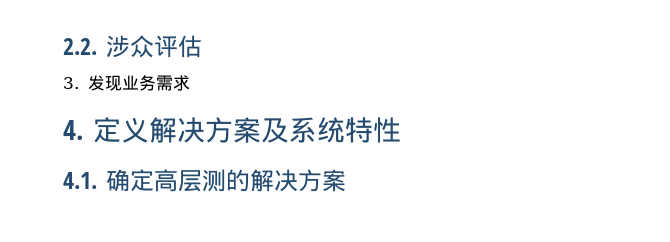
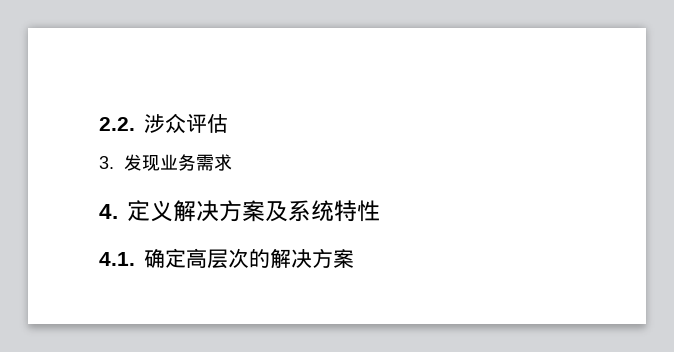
[201,169,226,192] 测 -> [228,248,249,268] 次

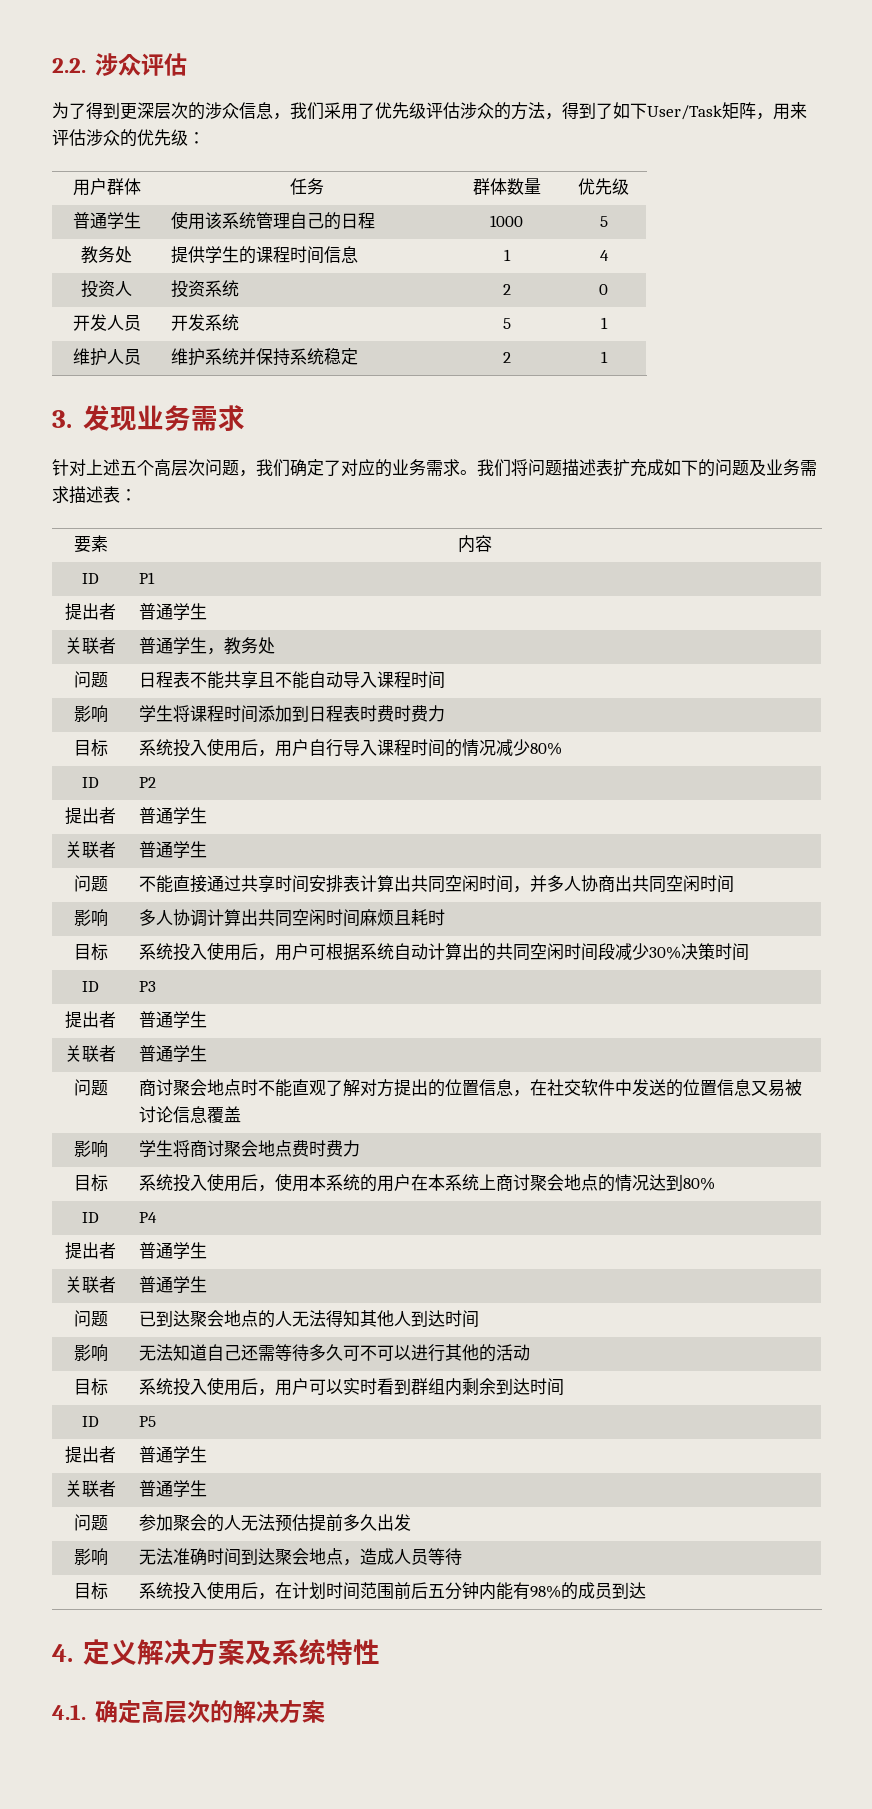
[99,154,233,171] 3.发现业务需求 -> [52,102,807,120] [52,129,205,147] [72,178,141,196] [289,178,324,195] [472,178,541,195] [578,178,629,195] [72,212,141,229] [170,211,375,230] [490,215,523,227] [599,216,608,227] [81,246,132,264] [170,246,358,264] [503,249,511,261] [599,250,609,261] [81,280,132,298] [170,280,239,298] [502,284,511,295] [599,284,608,295] [72,314,141,331] [170,314,239,331] [502,318,511,329] [600,317,608,329] [72,348,141,366] [170,348,358,366] [502,352,511,363] [600,351,608,363] [52,405,246,432] [52,459,817,477] [52,486,137,504] [73,535,108,553] [458,535,492,553] [82,573,99,584] [138,572,155,584] [65,603,116,621] [138,603,207,620] [65,637,116,654] [138,637,275,655] [73,671,108,688] [138,671,445,689] [73,705,108,723] [138,705,445,723] [73,739,108,757] [138,738,562,757] [82,777,99,788] [138,777,156,788] [65,807,116,825] [138,807,207,824] [65,841,116,858] [138,841,207,858] [73,875,108,892] [138,875,734,893] [73,909,108,927] [138,909,445,927] [73,943,108,961] [138,942,749,961] [82,981,99,992] [138,981,156,992] [65,1011,116,1029] [138,1011,207,1028] [65,1045,116,1062] [138,1045,207,1062] [73,1079,108,1096] [138,1079,802,1097] [138,1106,241,1123] [73,1140,108,1158] [138,1140,360,1157] [73,1174,108,1192] [138,1173,715,1192] [82,1212,99,1223] [138,1212,157,1223] [65,1242,116,1260] [138,1242,207,1259] [65,1276,116,1293] [138,1276,207,1293] [73,1310,108,1327] [138,1310,479,1328] [73,1344,108,1362] [138,1344,530,1362] [73,1378,108,1396] [138,1377,564,1396] [82,1416,99,1427] [138,1416,156,1427] [65,1446,116,1464] [138,1446,207,1463] [65,1480,116,1497] [138,1480,207,1497] [73,1514,108,1531] [138,1514,411,1532] [73,1548,108,1566] [138,1548,462,1566] [73,1582,108,1600] [138,1581,646,1600] 为了得到更深层次的涉众信息，我们采用了优先级评估涉众的方法，得到了如下User/Task矩阵，用来评估涉众的优先级： // 用户群体 | 任务 | 群体数量 | 优先级 // 普通学生 | 使用该系统管理自己的日程 | 1000 | 5 // 教务处 | 提供学生的课程时间信息 | 1 | 4 // 投资人 | 投资系统 | 2 | 0 // 开发人员 | 开发系统 | 5 | 1 // 维护人员 | 维护系统并保持系统稳定 | 2 | 1 // 3.发现业务需求 // 针对上述五个高层次问题，我们确定了对应的业务需求。我们将问题描述表扩充成如下的问题及业务需求描述表： // 要素 | 内容 // ID | P1 // 提出者 | 普通学生 // 关联者 | 普通学生，教务处 // 问题 | 日程表不能共享且不能自动导入课程时间 // 影响 | 学生将课程时间添加到日程表时费时费力 // 目标 | 系统投入使用后，用户自行导入课程时间的情况减少80% // ID | P2 // 提出者 | 普通学生 // 关联者 | 普通学生 // 问题 | 不能直接通过共享时间安排表计算出共同空闲时间，并多人协商出共同空闲时间 // 影响 | 多人协调计算出共同空闲时间麻烦且耗时 // 目标 | 系统投入使用后，用户可根据系统自动计算出的共同空闲时间段减少30%决策时间 // ID | P3 // 提出者 | 普通学生 // 关联者 | 普通学生 // 问题 | 商讨聚会地点时不能直观了解对方提出的位置信息，在社交软件中发送的位置信息又易被讨论信息覆盖 // 影响 | 学生将商讨聚会地点费时费力 // 目标 | 系统投入使用后，使用本系统的用户在本系统上商讨聚会地点的情况达到80% // ID | P4 // 提出者 | 普通学生 // 关联者 | 普通学生 // 问题 | 已到达聚会地点的人无法得知其他人到达时间 // 影响 | 无法知道自己还需等待多久可不可以进行其他的活动 // 目标 | 系统投入使用后，用户可以实时看到群组内剩余到达时间 // ID | P5 // 提出者 | 普通学生 // 关联者 | 普通学生 // 问题 | 参加聚会的人无法预估提前多久出发 // 影响 | 无法准确时间到达聚会地点，造成人员等待 // 目标 | 系统投入使用后，在计划时间范围前后五分钟内能有98%的成员到达

